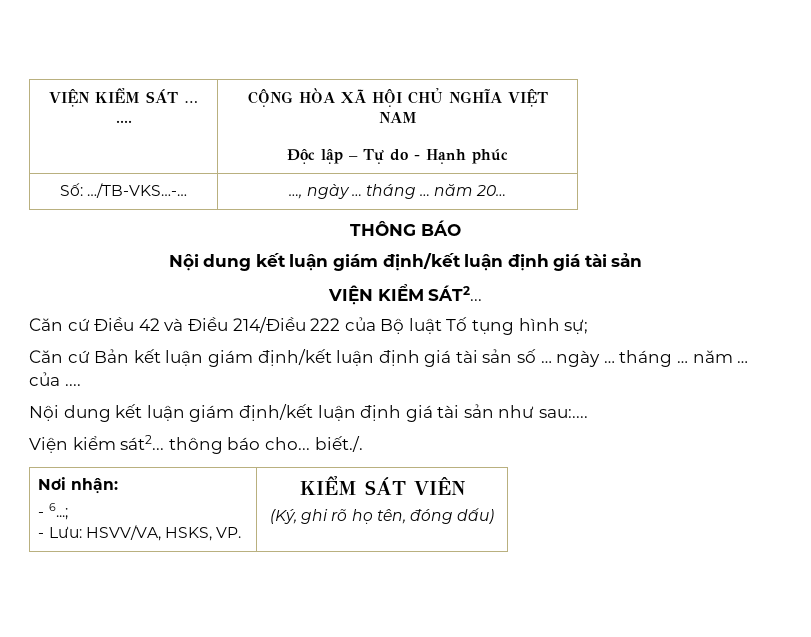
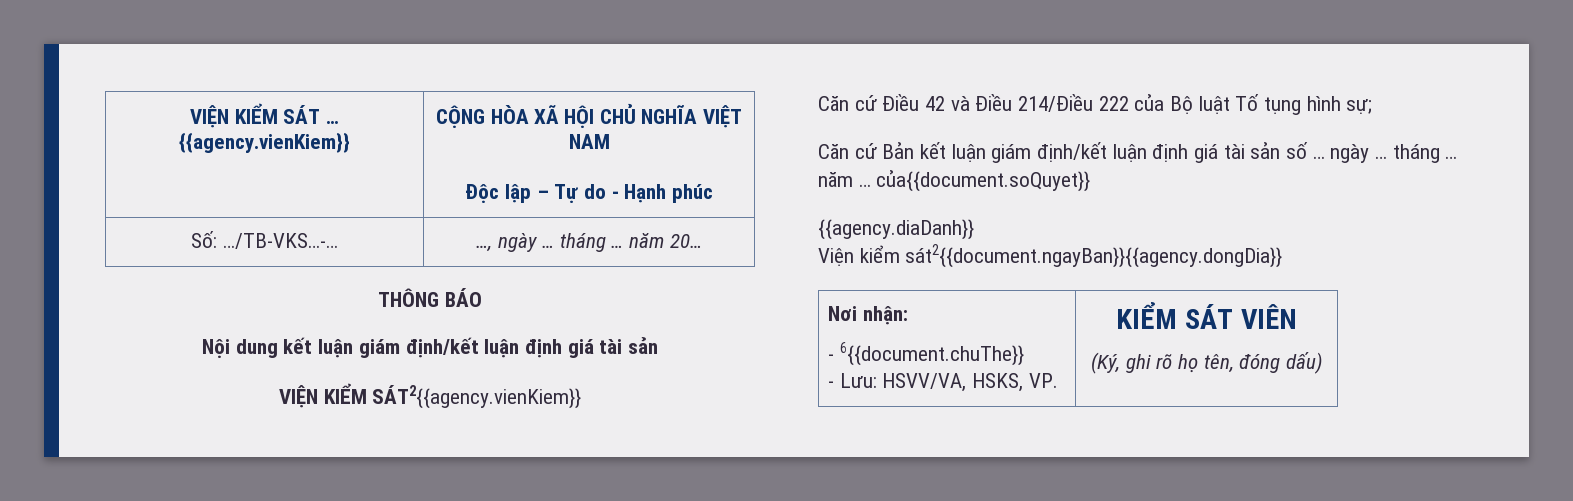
[115,120,132,123] .... -> [179,132,350,153] {{agency.vienKiem}}
[428,285,483,301] SÁT2... -> [372,385,582,409] SÁT2{{agency.vienKiem}}
[29,372,81,386] [29,404,589,422] [29,435,363,454] của .... // Nội dung kết luận giám định/kết luận định giá tài sản như sau:.... // Viện kiểm sát2... thông báo cho... biết./. -> [876,170,1091,192] [818,219,974,240] [818,244,1283,268] của{{document.soQuyet}} // {{agency.diaDanh}} // Viện kiểm sát2{{document.ngayBan}}{{agency.dongDia}}
[48,503,68,520] 6...; -> [839,342,1024,366] 6{{document.chuThe}}

